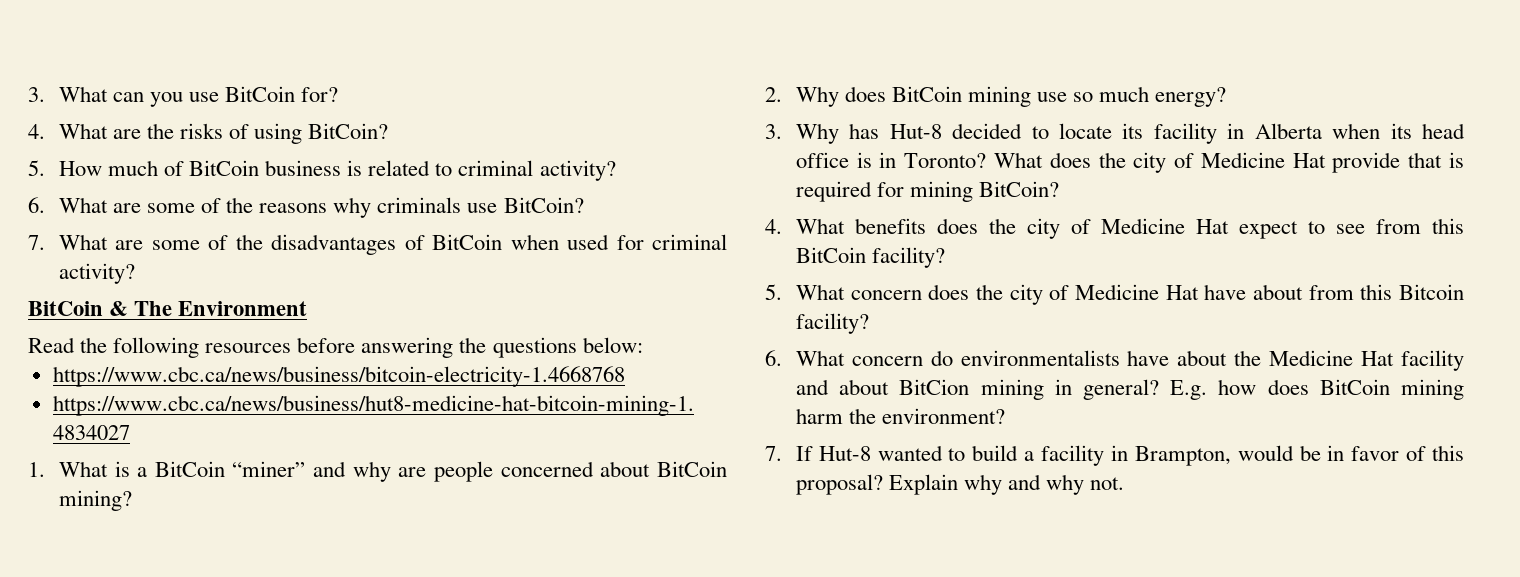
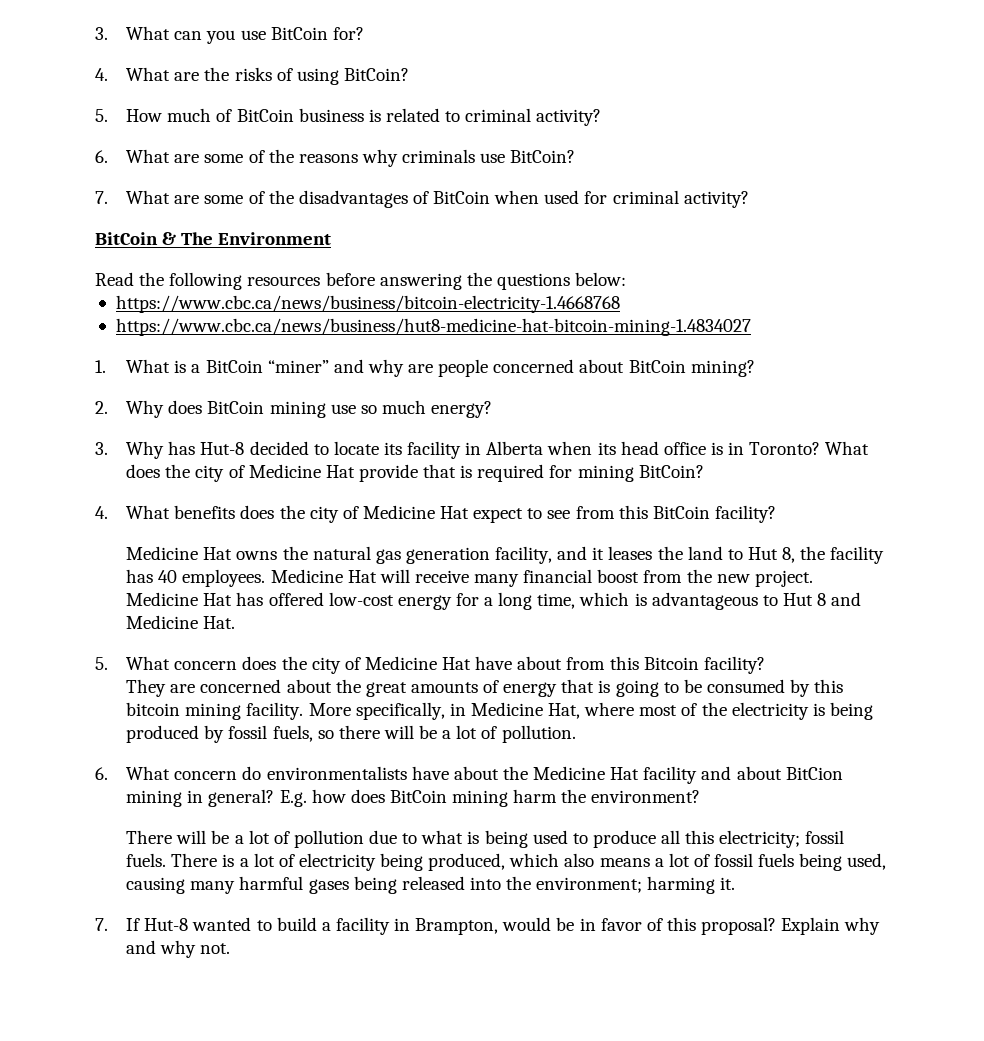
(945, 257) none -> [126,546,885,564] [126,569,813,587] [126,592,862,610] [126,615,236,629] // Medicine Hat owns the natural gas generation facility, and it leases the land to Hut 8, the facility has 40 employees. Medicine Hat will receive many financial boost from the new project. Medicine Hat has offered low-cost energy for a long time, which is advantageous to Hut 8 and Medicine Hat.
(869, 323) none -> [126,679,844,697] [126,702,873,720] [126,725,576,743] // They are concerned about the great amounts of energy that is going to be consumed by this bitcoin mining facility. More specifically, in Medicine Hat, where most of the electricity is being produced by fossil fuels, so there will be a lot of pollution.
(1006, 416) none -> [126,830,845,848] [126,853,887,871] [126,876,736,894] // There will be a lot of pollution due to what is being used to produce all this electricity; fossil fuels. There is a lot of electricity being produced, which also means a lot of fossil fuels being used, causing many harmful gases being released into the environment; harming it.

